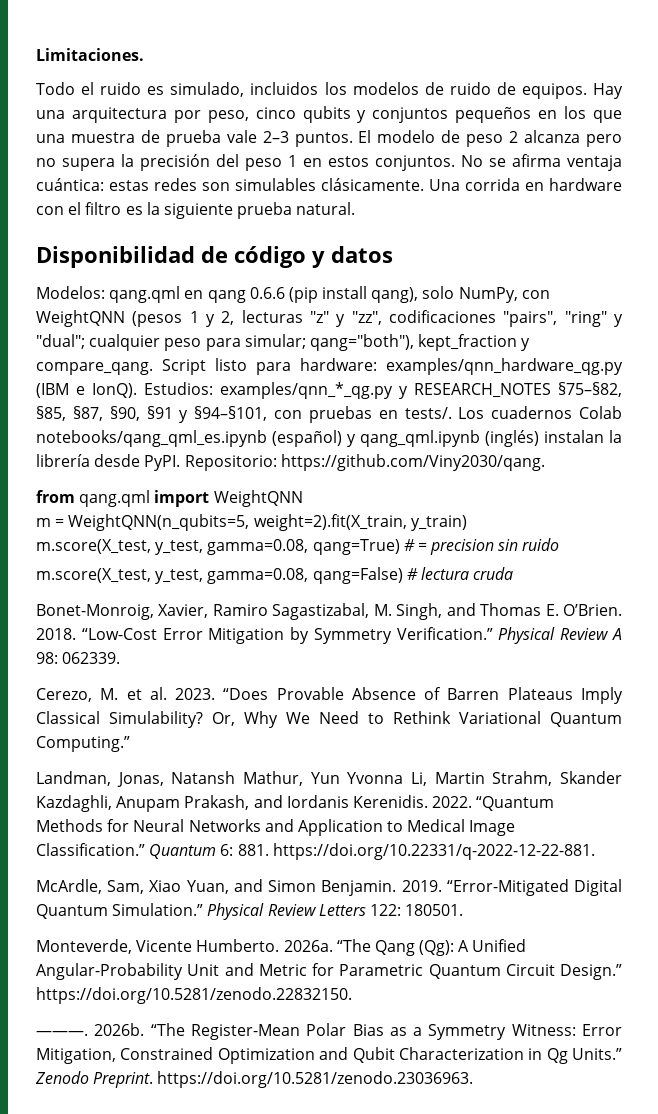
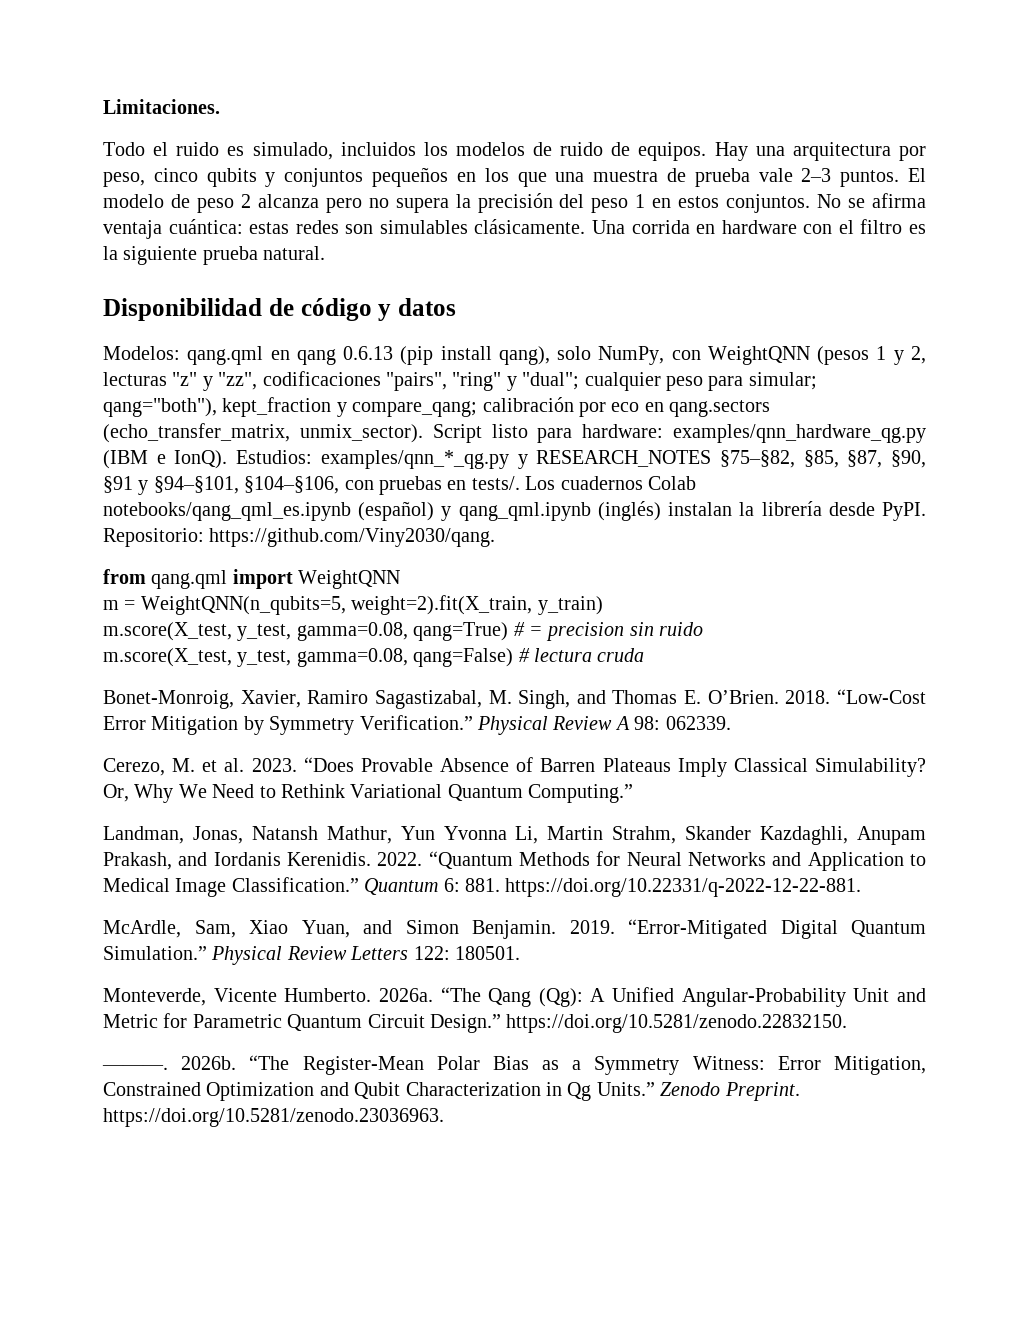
[249,287,285,299] 0.6.6 -> [343,346,394,360] 0.6.13
[36,362,153,375] compare_qang. -> [352,397,771,417] [103,423,423,443] compare_qang; calibración por eco en qang.sectors (echo_transfer_matrix, unmix_sector).
(268, 413) none -> [244,476,340,494] §104–§106,

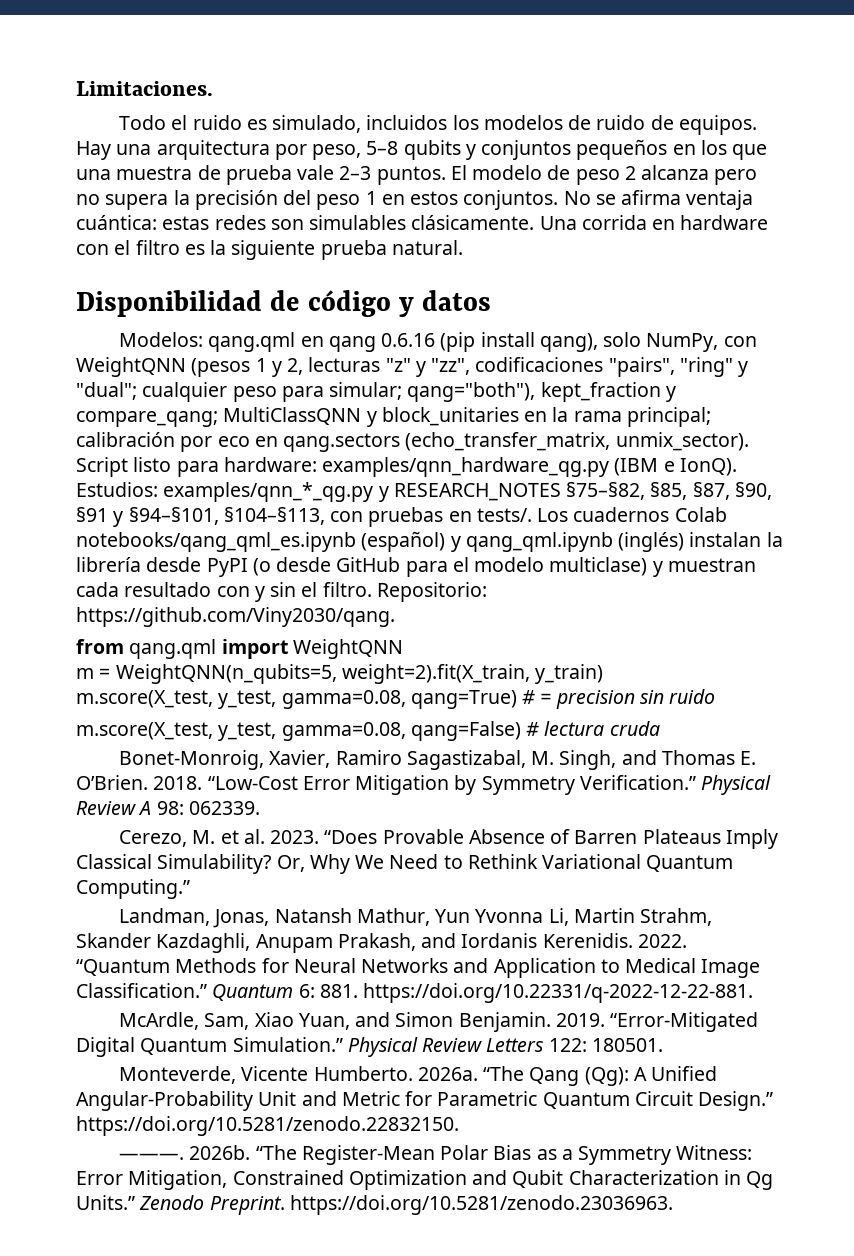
[153,168,198,182] cinco -> [366,141,399,155] 5–8
[343,346,394,360] 0.6.13 -> [381,333,436,347] 0.6.16
(478, 409) none -> [223,407,711,427] MultiClassQNN y block_unitaries en la rama principal;
[244,476,340,494] §104–§106, -> [223,507,325,525] §104–§113,
[881,502,926,521] PyPI. -> [206,557,756,577] [76,582,372,602] PyPI (o desde GitHub para el modelo multiclase) y muestran cada resultado con y sin el filtro.

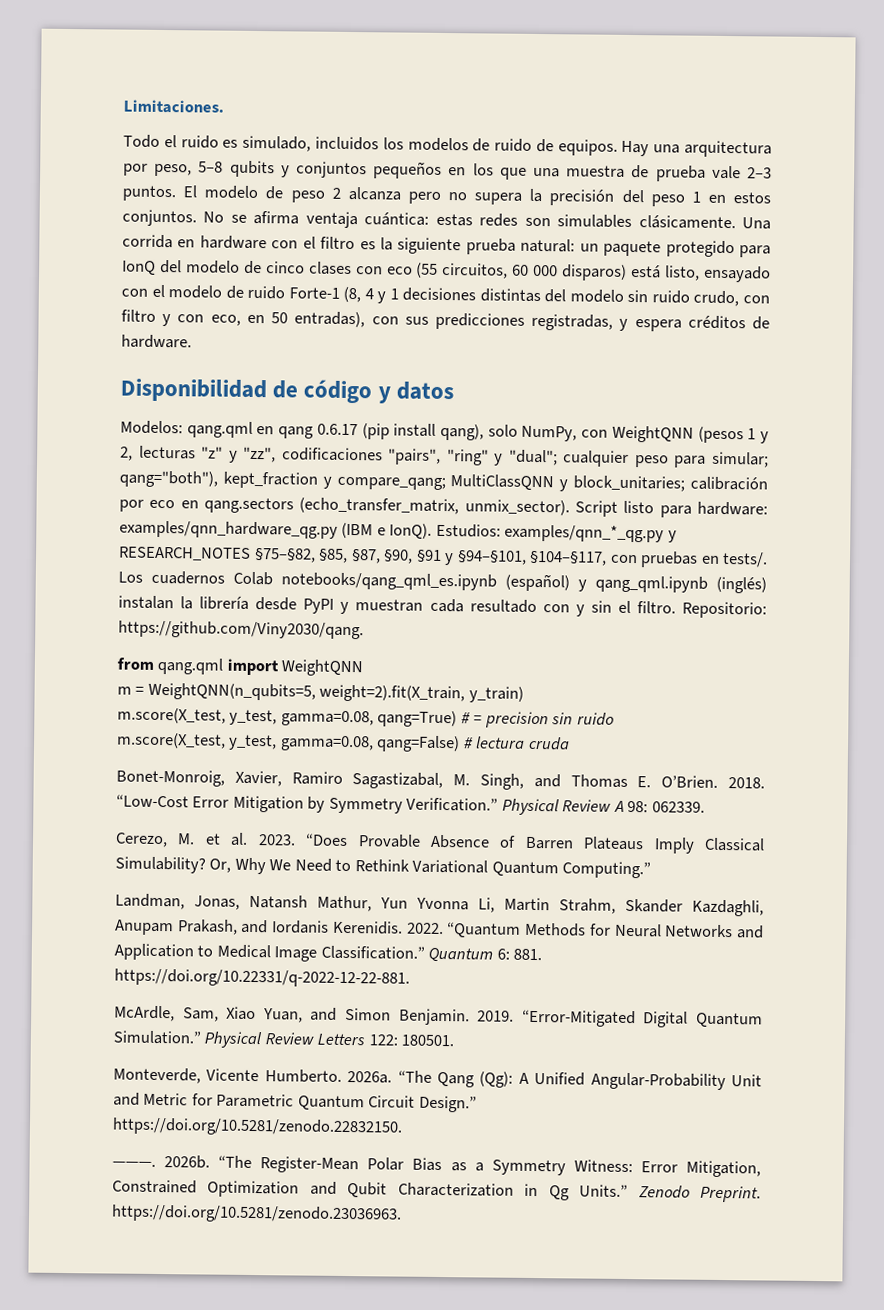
[391,240,463,255] natural. -> [520,238,771,258] [122,259,772,283] [121,284,770,307] [121,309,770,332] [121,334,192,349] natural: un paquete protegido para IonQ del modelo de cinco clases con eco (55 circuitos, 60 000 disparos) está listo, ensayado con el modelo de ruido Forte-1 (8, 4 y 1 decisiones distintas del modelo sin ruido crudo, con filtro y con eco, en 50 entradas), con sus predicciones registradas, y espera créditos de hardware.
[381,333,436,347] 0.6.16 -> [316,423,358,436] 0.6.17
[381,407,711,427] block_unitaries en la rama principal; -> [573,475,686,492] block_unitaries;
[223,507,325,525] §104–§113, -> [529,549,607,566] §104–§117,
[252,557,648,577] (o desde GitHub para el modelo multiclase) -> (335, 606) none

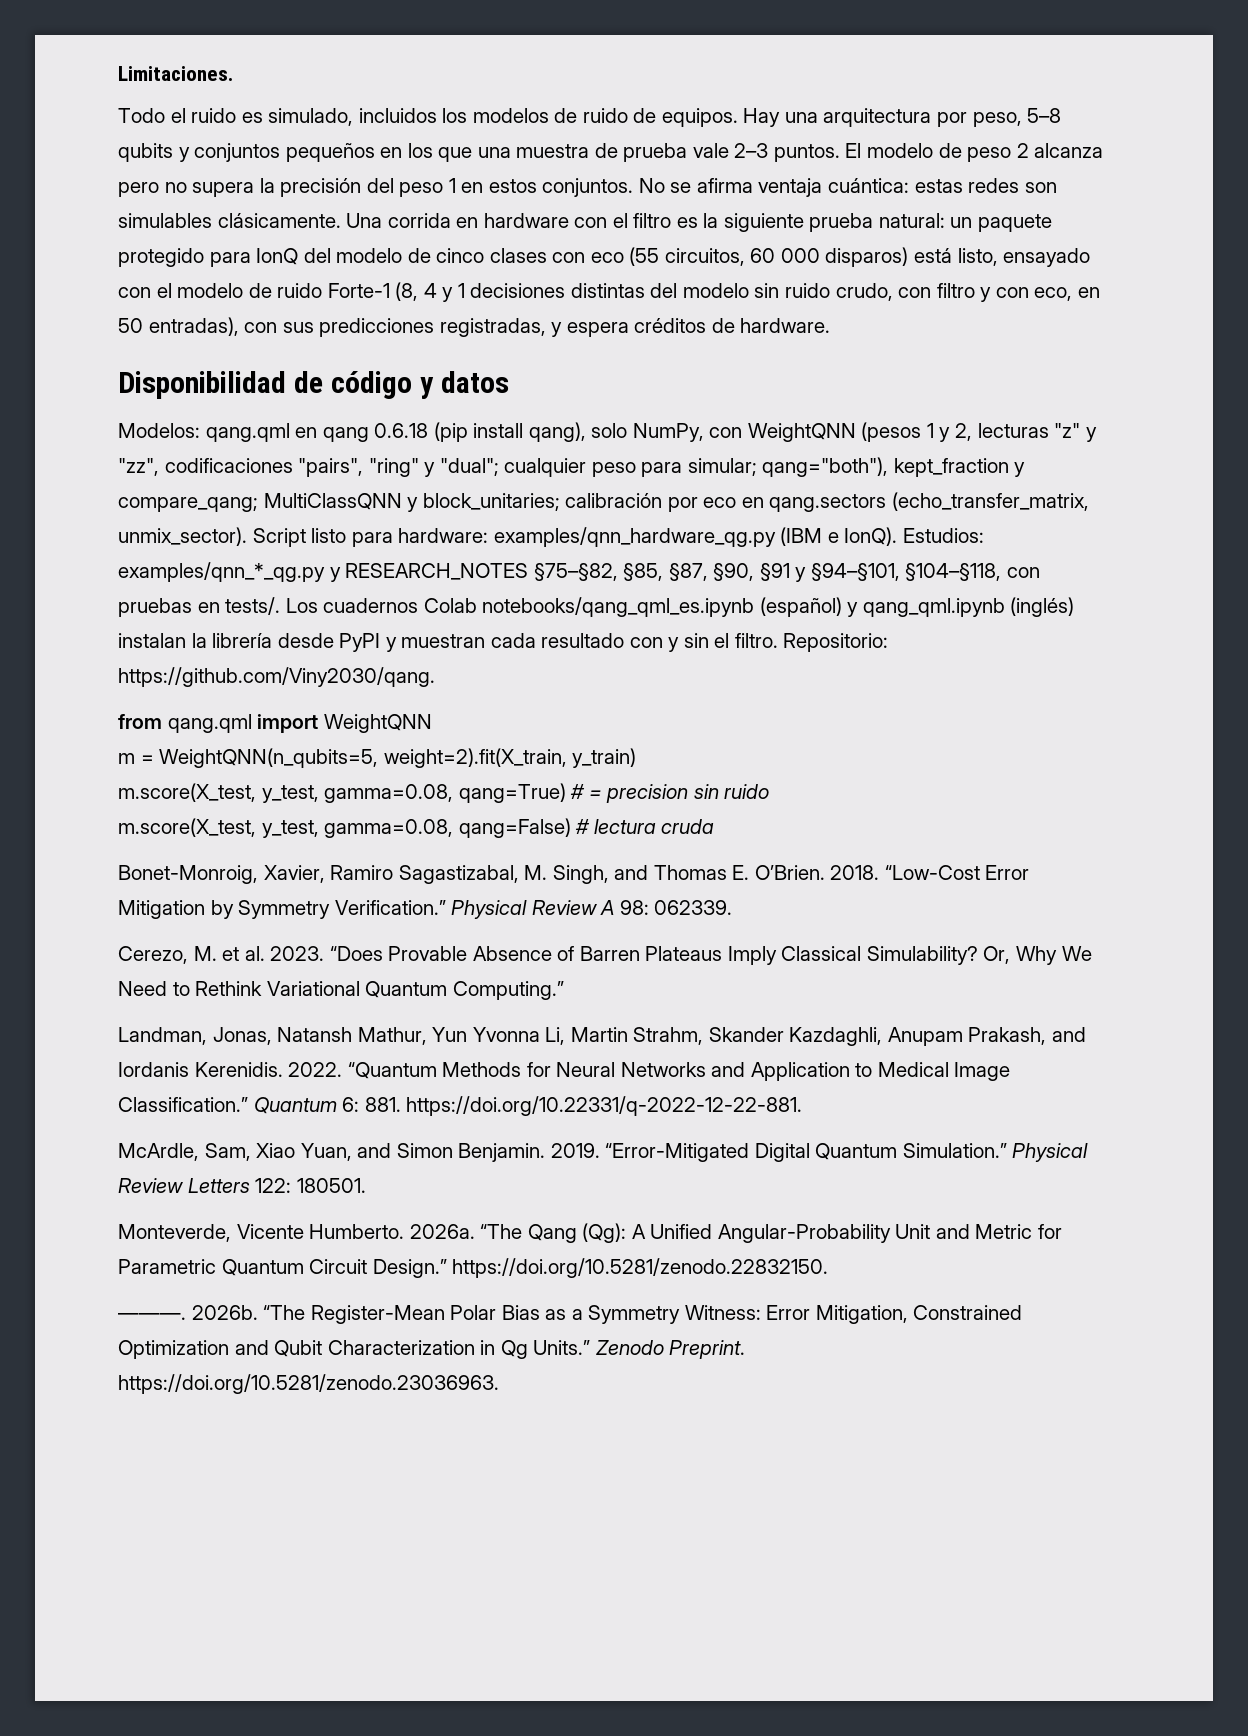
[316,423,358,436] 0.6.17 -> [374,423,429,438] 0.6.18
[529,549,607,566] §104–§117, -> [905,563,1002,581] §104–§118,

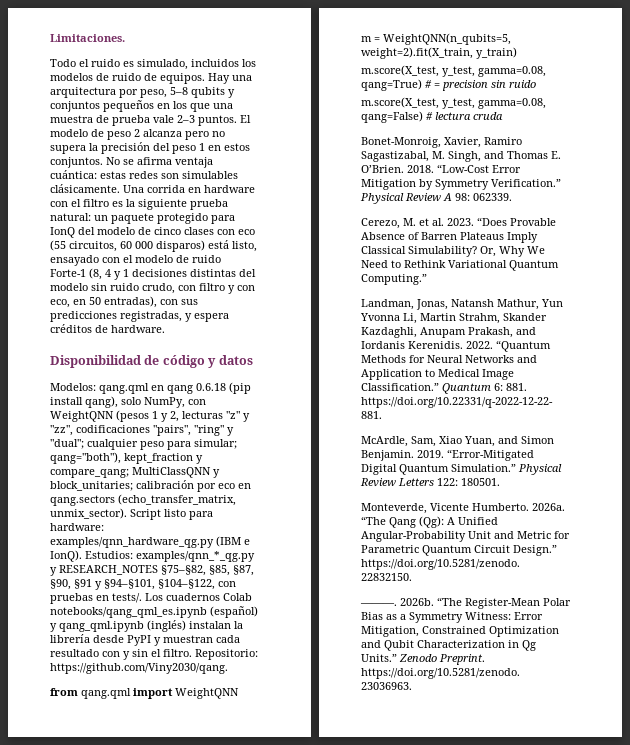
[905,563,1002,581] §104–§118, -> [158,579,215,590] §104–§122,

